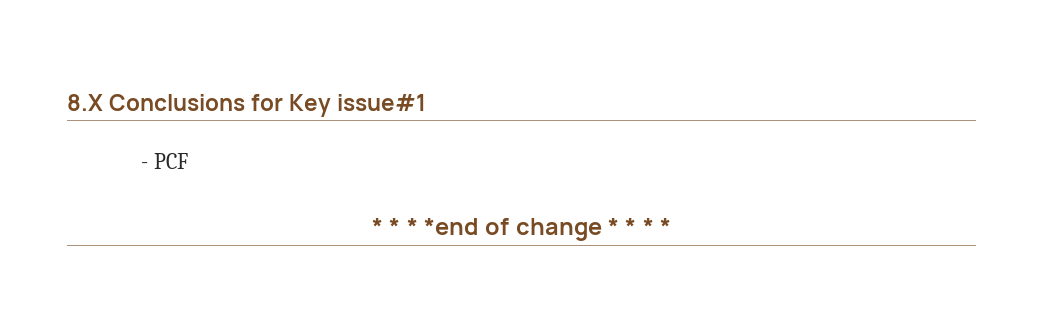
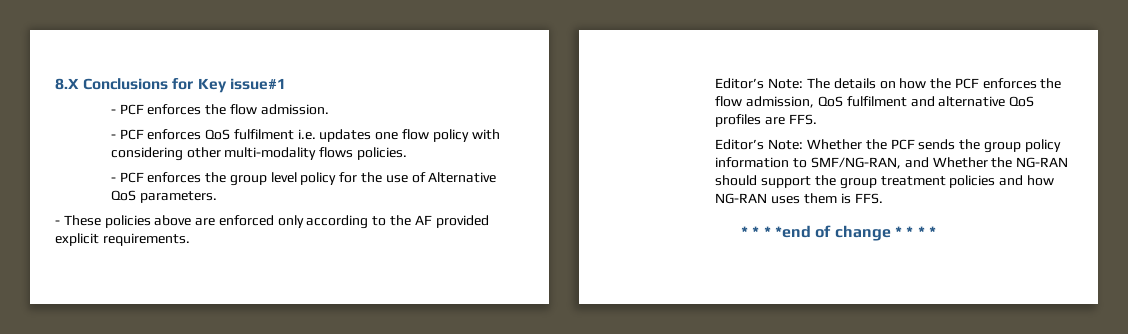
(189, 161) none -> [147,104,329,115] [110,129,500,142] [110,147,407,161] [110,172,497,186] [110,190,217,203] [55,215,489,229] [55,233,190,246] [715,78,1062,89] [715,96,1035,108] [715,114,818,127] [715,139,1061,153] [715,157,1069,169] [715,175,1054,189] [715,193,883,204] enforces the flow admission. // - PCF enforces QoS fulfilment i.e. updates one flow policy with considering other multi-modality flows policies. // - PCF enforces the group level policy for the use of Alternative QoS parameters. // - These policies above are enforced only according to the AF provided explicit requirements. // Editor’s Note: The details on how the PCF enforces the flow admission, QoS fulfilment and alternative QoS profiles are FFS. // Editor’s Note: Whether the PCF sends the group policy information to SMF/NG-RAN, and Whether the NG-RAN should support the group treatment policies and how NG-RAN uses them is FFS.

